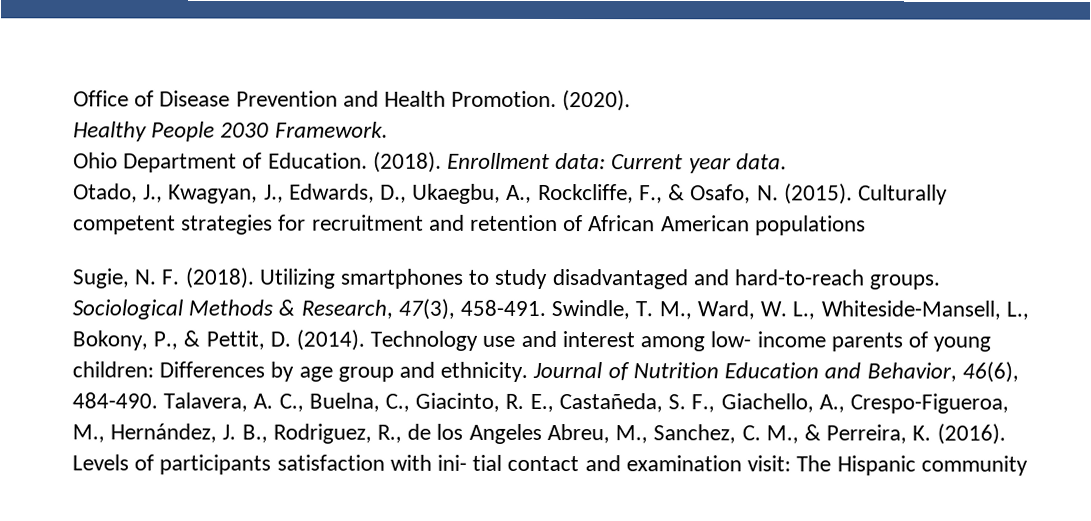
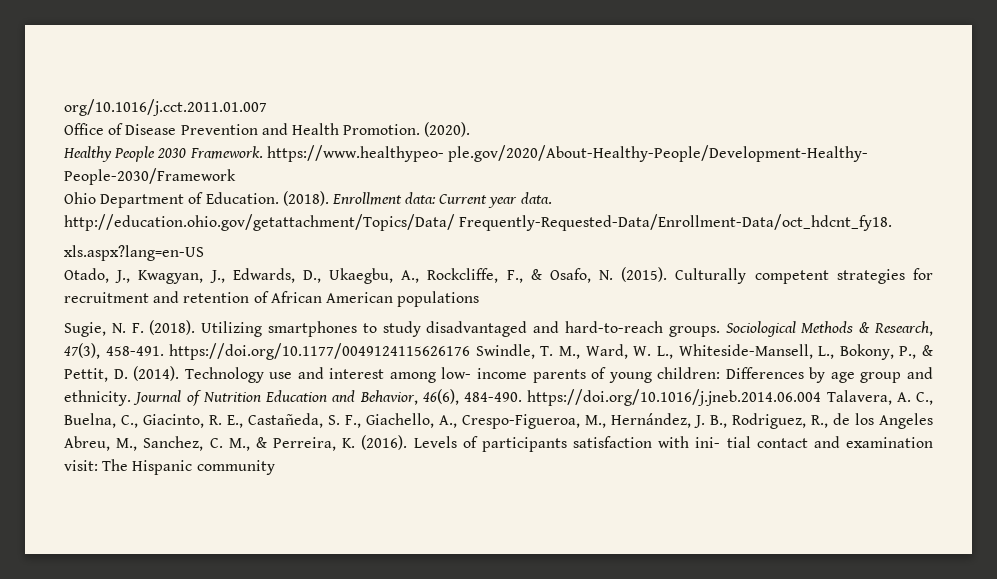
(73, 98) none -> [64,99,267,116] org/10.1016/j.cct.2011.01.007 //
(388, 129) none -> [266,145,868,162] [64,168,236,185] https://www.healthypeo- ple.gov/2020/About-Healthy-People/Development-Healthy- People-2030/Framework
(787, 161) none -> [64,214,893,231] [64,245,204,261] http://education.ohio.gov/getattachment/Topics/Data/ Frequently-Requested-Data/Enrollment-Data/oct_hdcnt_fy18. // xls.aspx?lang=en-US
(547, 308) none -> [169,343,471,360] https://doi.org/10.1177/0049124115626176
(158, 400) none -> [527,389,822,406] https://doi.org/10.1016/j.jneb.2014.06.004

